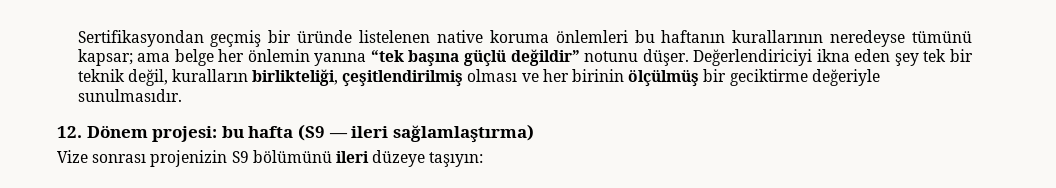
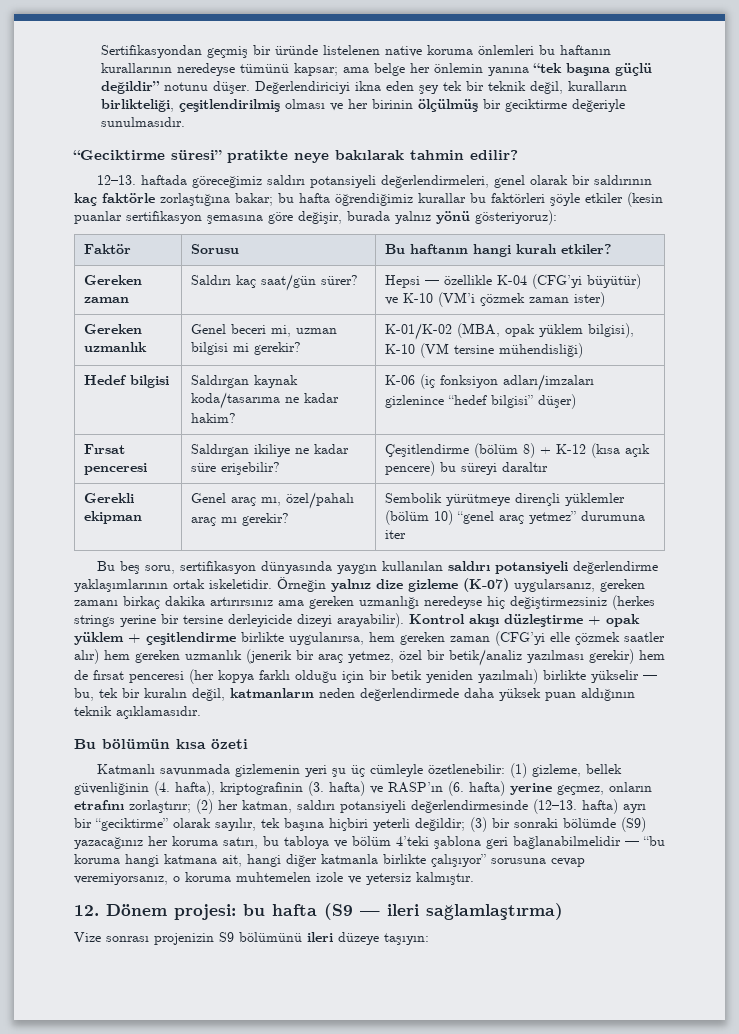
(182, 95) none -> [73,150,518,163] [96,175,652,188] [74,192,663,207] [74,210,557,225] [83,244,131,254] [190,244,239,254] [384,244,612,257] [83,275,142,285] [83,297,129,303] [190,274,358,291] [384,274,641,289] [384,292,605,307] [83,324,142,334] [83,342,147,352] [190,324,337,337] [190,342,301,355] [384,323,634,340] [384,343,583,358] [83,375,169,388] [190,375,298,388] [190,392,339,409] [190,413,236,423] [384,374,594,391] [384,394,576,409] [83,444,125,454] [83,463,147,475] [190,444,349,457] [190,462,280,475] [384,443,650,458] [384,461,548,476] [83,493,134,503] [83,511,142,524] [190,492,354,509] [190,513,289,526] [384,493,625,506] [384,510,645,525] [384,530,406,539] [96,561,658,574] [74,577,645,592] [74,595,655,610] [74,613,640,628] [74,631,665,646] [74,649,665,666] [74,669,657,684] [74,688,635,701] [74,706,201,719] [74,739,248,749] [96,763,622,778] [74,781,652,796] [74,799,646,814] [74,817,646,832] [74,836,665,849] [74,854,585,867] [74,872,474,885] // “Geciktirme süresi” pratikte neye bakılarak tahmin edilir? // 12–13. haftada göreceğimiz saldırı potansiyeli değerlendirmeleri, genel olarak bir saldırının kaç faktörle zorlaştığına bakar; bu hafta öğrendiğimiz kurallar bu faktörleri şöyle etkiler (kesin puanlar sertifikasyon şemasına göre değişir, burada yalnız yönü gösteriyoruz): // Faktör | Sorusu | Bu haftanın hangi kuralı etkiler? // Gereken zaman | Saldırı kaç saat/gün sürer? | Hepsi — özellikle K-04 (CFG’yi büyütür) ve K-10 (VM’i çözmek zaman ister) // Gereken uzmanlık | Genel beceri mi, uzman bilgisi mi gerekir? | K-01/K-02 (MBA, opak yüklem bilgisi), K-10 (VM tersine mühendisliği) // Hedef bilgisi | Saldırgan kaynak koda/tasarıma ne kadar hakim? | K-06 (iç fonksiyon adları/imzaları gizlenince “hedef bilgisi” düşer) // Fırsat penceresi | Saldırgan ikiliye ne kadar süre erişebilir? | Çeşitlendirme (bölüm 8) + K-12 (kısa açık pencere) bu süreyi daraltır // Gerekli ekipman | Genel araç mı, özel/pahalı araç mı gerekir? | Sembolik yürütmeye dirençli yüklemler (bölüm 10) “genel araç yetmez” durumuna iter // Bu beş soru, sertifikasyon dünyasında yaygın kullanılan saldırı potansiyeli değerlendirme yaklaşımlarının ortak iskeletidir. Örneğin yalnız dize gizleme (K-07) uygularsanız, gereken zamanı birkaç dakika artırırsınız ama gereken uzmanlığı neredeyse hiç değiştirmezsiniz (herkes strings yerine bir tersine derleyicide dizeyi arayabilir). Kontrol akışı düzleştirme + opak yüklem + çeşitlendirme birlikte uygulanırsa, hem gereken zaman (CFG’yi elle çözmek saatler alır) hem gereken uzmanlık (jenerik bir araç yetmez, özel bir betik/analiz yazılması gerekir) hem de fırsat penceresi (her kopya farklı olduğu için bir betik yeniden yazılmalı) birlikte yükselir — bu, tek bir kuralın değil, katmanların neden değerlendirmede daha yüksek puan aldığının teknik açıklamasıdır. // Bu bölümün kısa özeti // Katmanlı savunmada gizlemenin yeri şu üç cümleyle özetlenebilir: (1) gizleme, bellek güvenliğinin (4. hafta), kriptografinin (3. hafta) ve RASP’ın (6. hafta) yerine geçmez, onların etrafını zorlaştırır; (2) her katman, saldırı potansiyeli değerlendirmesinde (12–13. hafta) ayrı bir “geciktirme” olarak sayılır, tek başına hiçbiri yeterli değildir; (3) bir sonraki bölümde (S9) yazacağınız her koruma satırı, bu tabloya ve bölüm 4’teki şablona geri bağlanabilmelidir — “bu koruma hangi katmana ait, hangi diğer katmanla birlikte çalışıyor” sorusuna cevap veremiyorsanız, o koruma muhtemelen izole ve yetersiz kalmıştır.

